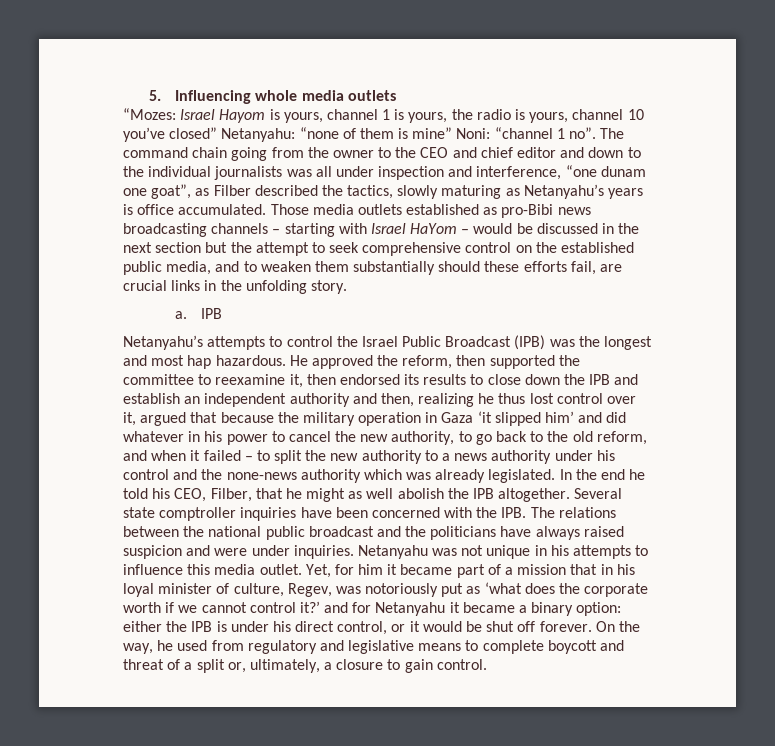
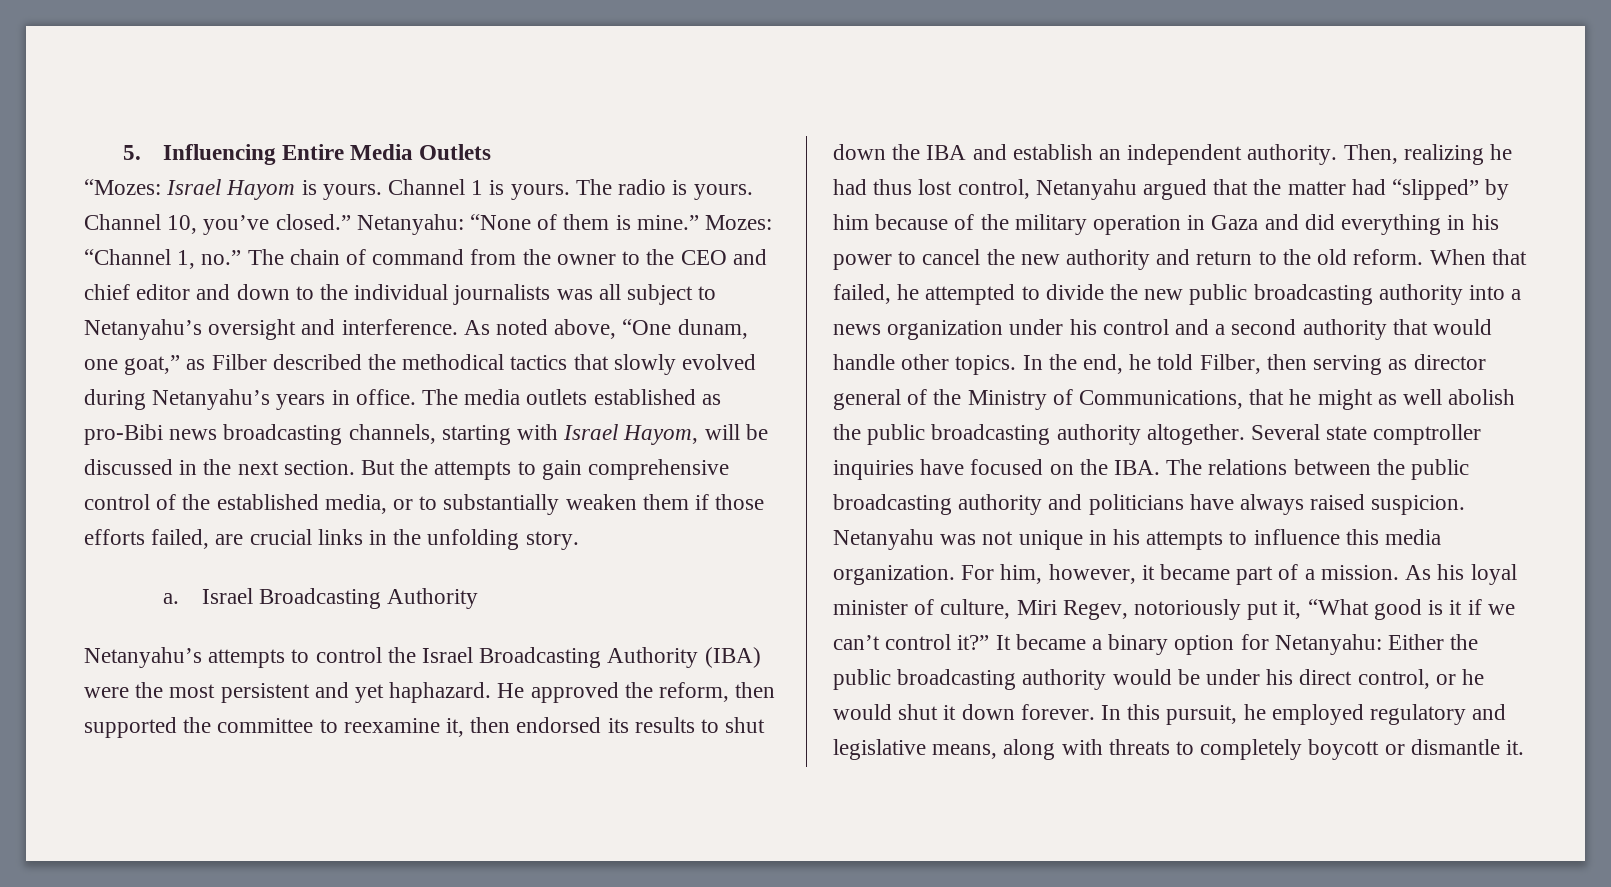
[255,90,396,101] whole media outlets -> [281,144,492,160] Entire Media Outlets
[283,109,644,123] [123,127,625,142] [123,147,268,161] yours, channel 1 is yours, the radio is yours, channel 10 you’ve closed” Netanyahu: “none of them is mine” Noni: “channel 1 no”. The command chain going -> [322,179,753,200] [84,214,773,235] [84,249,465,269] yours. Channel 1 is yours. The radio is yours. Channel 10, you’ve closed.” Netanyahu: “None of them is mine.” Mozes: “Channel 1, no.” The chain of command
[335,165,646,180] [123,184,644,199] [123,204,309,215] under inspection and interference, “one dunam one goat”, as Filber described the tactics, slowly maturing as Netanyahu’s years is office accumulated. Those -> [627,284,717,305] [84,319,748,340] [84,354,757,375] [84,389,459,410] subject to Netanyahu’s oversight and interference. As noted above, “One dunam, one goat,” as Filber described the methodical tactics that slowly evolved during Netanyahu’s years in office. The
[211,223,281,234] channels – -> [348,424,436,444] channels,
[410,223,513,234] HaYom – would -> [623,424,740,445] Hayom, will
[155,242,360,256] section but the attempt to seek -> [283,459,582,480] section. But the attempts to gain
[515,245,532,253] on -> [156,494,177,510] of
[123,261,596,275] public media, and to weaken them substantially should these efforts fail, -> [324,494,765,515] [84,529,210,549] media, or to substantially weaken them if those efforts failed,
[201,308,223,319] IPB -> [201,588,479,609] Israel Broadcasting Authority
[402,335,653,350] [123,355,286,369] Public Broadcast (IPB) was the longest and most hap hazardous. -> [479,647,761,668] [84,682,492,703] Broadcasting Authority (IBA) were the most persistent and yet haphazard.
[487,374,521,385] close -> [725,717,766,733] shut
[589,374,611,385] IPB -> [926,145,967,160] IBA
[289,393,414,407] authority and then, -> [1247,144,1398,165] authority. Then,
(495, 398) none -> [833,179,867,195] had
[556,393,637,404] [123,412,274,426] control over it, argued that because -> [957,179,1510,200] [833,214,975,230] control, Netanyahu argued that the matter had “slipped” by him because of
[477,411,575,426] ‘it slipped him’ -> (1259, 222) none
[123,431,184,442] whatever -> [1341,214,1442,235] everything
[391,431,647,445] [123,450,438,464] authority, to go back to the old reform, and when it failed – to split the new authority to -> [1066,249,1527,270] [833,284,1506,305] authority and return to the old reform. When that failed, he attempted to divide the new public broadcasting authority into
[491,450,552,464] authority -> [887,320,1004,340] organization
[201,469,556,483] the none-news authority which was already legislated. -> [1215,319,1493,340] [833,354,1017,375] a second authority that would handle other topics.
[601,469,626,480] end -> [1083,354,1124,374] end,
[152,488,252,502] his CEO, Filber, -> [1199,354,1486,375] [833,389,1244,410] Filber, then serving as director general of the Ministry of Communications,
[473,488,495,499] IPB -> [867,424,1141,445] public broadcasting authority
[335,507,616,518] [123,526,624,540] [123,545,354,559] been concerned with the IPB. The relations between the national public broadcast and the politicians have always raised suspicion and were under inquiries. -> [970,459,1470,480] [833,494,1466,515] focused on the IBA. The relations between the public broadcasting authority and politicians have always raised suspicion.
[259,564,384,578] outlet. Yet, for him -> [833,564,1136,585] organization. For him, however,
[517,564,613,575] mission that in -> [1320,565,1432,580] mission. As
[287,582,649,597] [123,601,622,616] [123,621,227,632] Regev, was notoriously put as ‘what does the corporate worth if we cannot control it?’ and for Netanyahu it became a binary option: either the IPB is -> [1016,599,1515,620] [833,634,1479,655] [833,669,1200,690] Miri Regev, notoriously put it, “What good is it if we can’t control it?” It became a binary option for Netanyahu: Either the public broadcasting authority would be
[409,621,640,632] [123,640,625,654] [123,659,487,673] it would be shut off forever. On the way, he used from regulatory and legislative means to complete boycott and threat of a split or, ultimately, a closure to gain control. -> [1462,669,1485,685] [833,704,1507,725] [833,739,1525,760] he would shut it down forever. In this pursuit, he employed regulatory and legislative means, along with threats to completely boycott or dismantle it.

